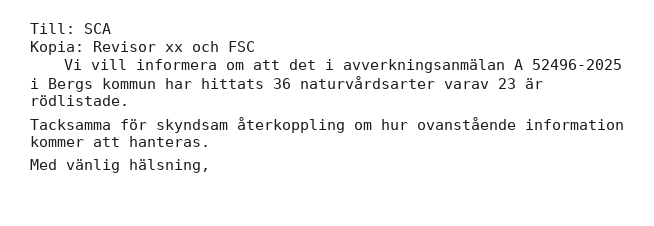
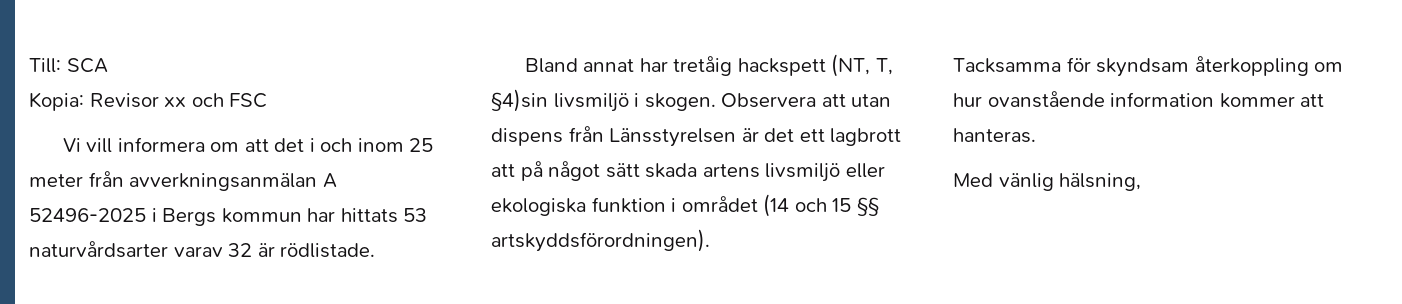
(334, 64) none -> [320,138,434,152] [29,171,124,187] och inom 25 meter från
[273,78,291,89] 36 -> [403,208,428,222] 53
[498,78,516,89] 23 -> [228,243,253,257] 32
(129, 100) none -> [524,54,893,77] [491,89,892,112] [491,126,902,147] [491,161,885,182] [491,194,879,217] [491,229,710,252] // Bland annat har tretåig hackspett (NT, T, §4)sin livsmiljö i skogen. Observera att utan dispens från Länsstyrelsen är det ett lagbrott att på något sätt skada artens livsmiljö eller ekologiska funktion i området (14 och 15 §§ artskyddsförordningen).

